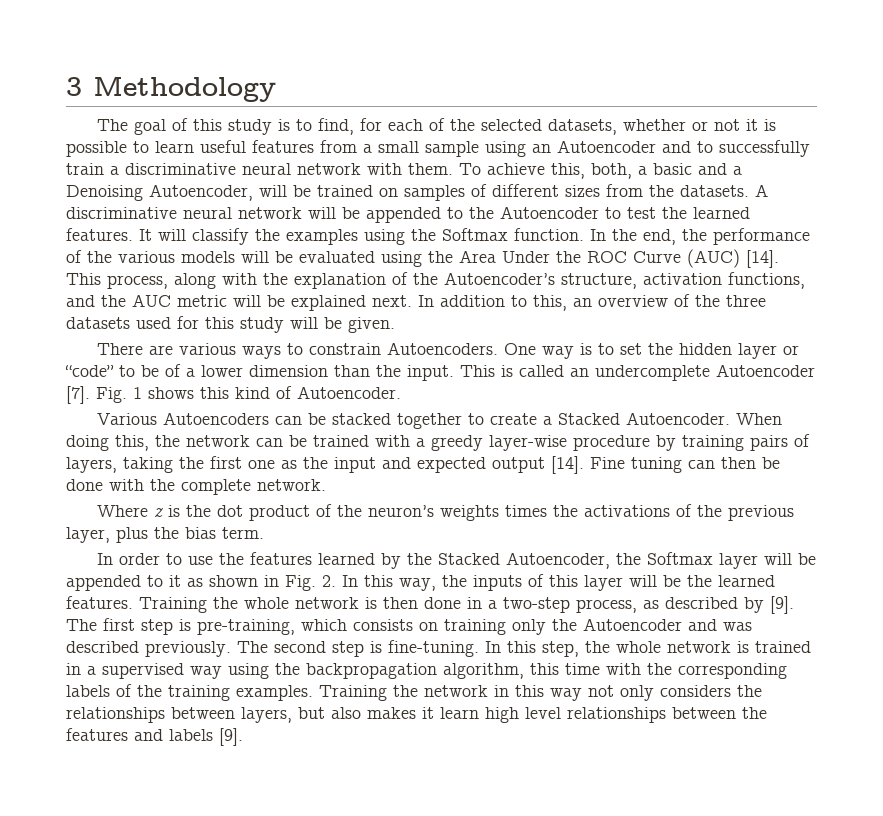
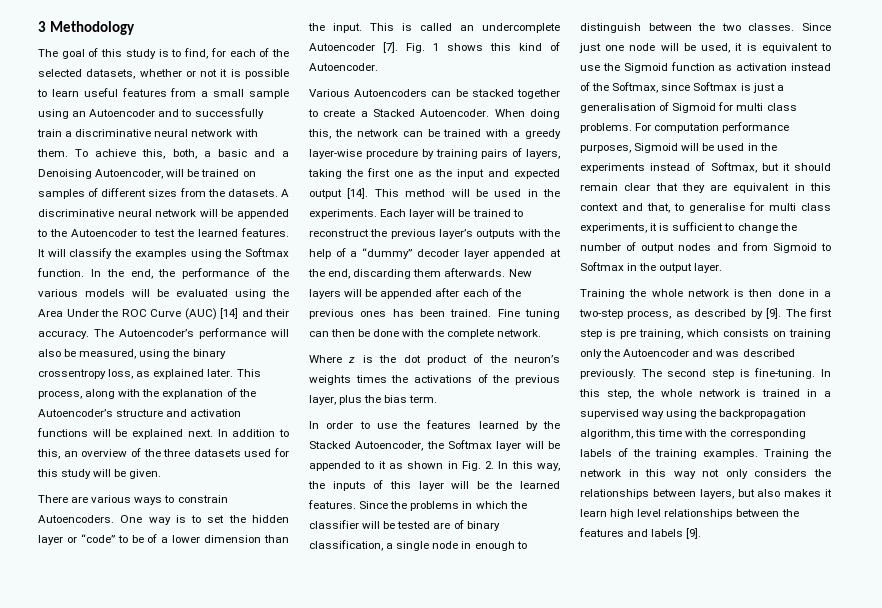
[746,250,779,268] [14]. -> [220,308,289,319] [38,328,289,339] [38,349,226,359] [38,369,234,379] [14] and their accuracy. The Autoencoder’s performance will also be measured, using the binary crossentropy loss, as explained later.
[561,272,805,289] [66,294,227,307] structure, activation functions, and the AUC metric -> [116,409,242,417] [37,428,88,437] structure and activation functions
(584, 465) none -> [374,189,560,197] [309,209,523,219] [309,229,560,239] [309,248,561,259] [308,268,532,279] [309,288,521,299] [309,309,492,319] This method will be used in the experiments. Each layer will be trained to reconstruct the previous layer’s outputs with the help of a “dummy” decoder layer appended at the end, discarding them afterwards. New layers will be appended after each of the previous ones has been trained.
(133, 602) none -> [359,501,527,511] [309,520,500,531] [309,540,527,551] [580,23,831,33] [579,43,831,53] [580,62,831,73] [580,82,784,93] [580,102,797,113] [580,122,790,133] [580,143,777,153] [580,162,831,173] [580,183,831,193] [580,202,831,213] [580,222,797,233] [580,242,831,253] [580,262,723,273] Since the problems in which the classifier will be tested are of binary classification, a single node in enough to distinguish between the two classes. Since just one node will be used, it is equivalent to use the Sigmoid function as activation instead of the Softmax, since Softmax is just a generalisation of Sigmoid for multi class problems. For computation performance purposes, Sigmoid will be used in the experiments instead of Softmax, but it should remain clear that they are equivalent in this context and that, to generalise for multi class experiments, it is sufficient to change the number of output nodes and from Sigmoid to Softmax in the output layer. //
[197,619,295,635] pre-training, -> [620,329,683,339] pre training,

